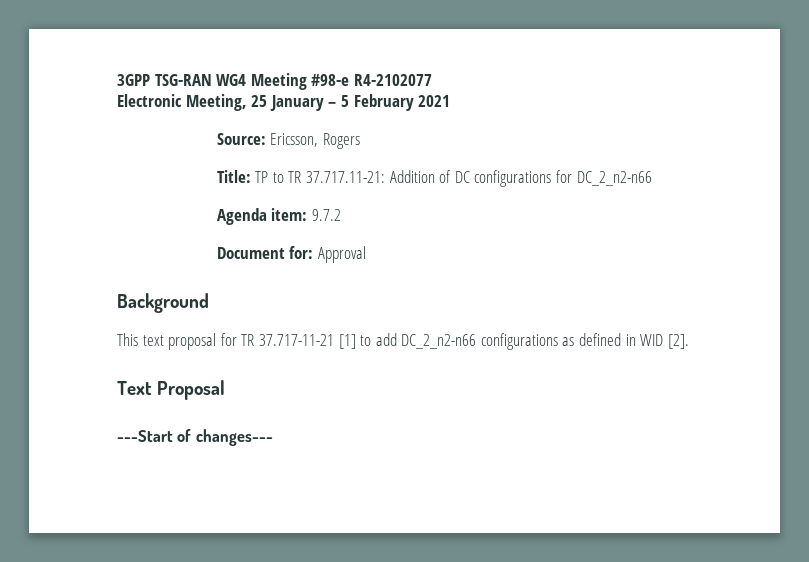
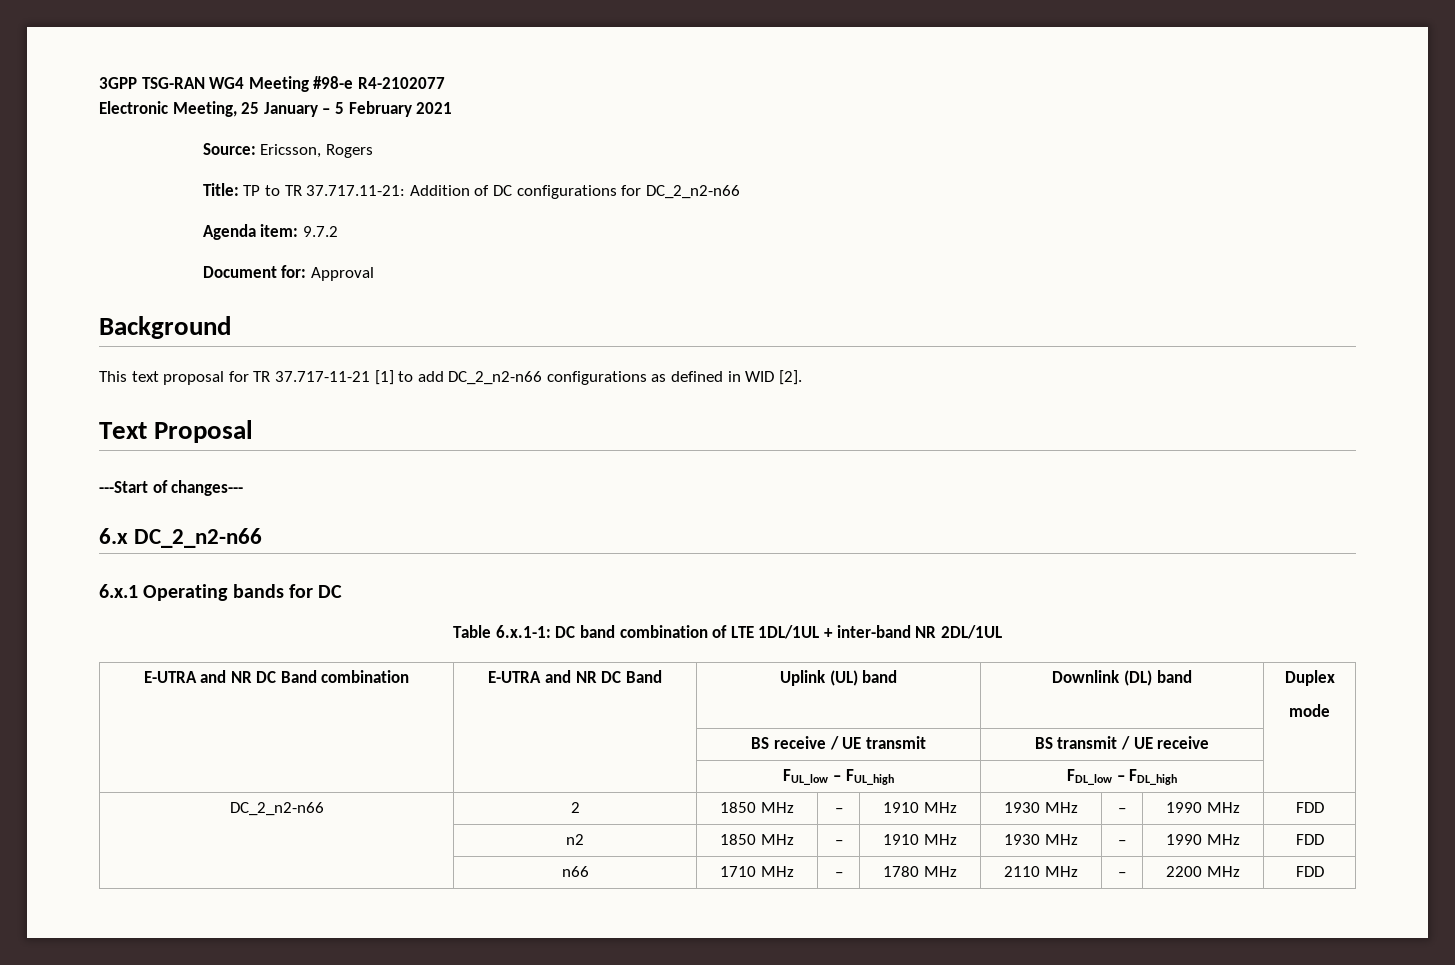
(273, 437) none -> [99,528,263,548] [99,584,343,601] [453,625,1002,639] [143,670,410,683] [488,670,662,683] [779,670,898,686] [1052,670,1192,686] [1284,670,1335,686] [1289,704,1330,717] [751,736,926,750] [1034,736,1210,750] [783,769,894,785] [1066,769,1178,785] [229,802,324,816] [570,802,580,813] [720,802,794,813] [834,808,843,813] [883,802,957,813] [1004,802,1078,813] [1118,808,1126,813] [1166,802,1240,813] [1295,802,1324,813] [566,834,584,845] [720,834,794,845] [834,840,843,845] [883,834,957,845] [1004,834,1078,845] [1118,840,1126,845] [1166,834,1240,845] [1295,834,1324,845] [561,866,589,877] [720,866,794,877] [834,872,843,877] [883,866,957,877] [1004,866,1078,877] [1118,872,1126,877] [1166,866,1240,877] [1295,866,1324,877] // 6.x DC_2_n2-n66 // 6.x.1 Operating bands for DC // Table 6.x.1-1: DC band combination of LTE 1DL/1UL + inter-band NR 2DL/1UL // E-UTRA and NR DC Band combination | E-UTRA and NR DC Band | Uplink (UL) band | Downlink (DL) band | Duplex // mode // | | BS receive / UE transmit | BS transmit / UE receive | // | | FUL_low – FUL_high | FDL_low – FDL_high | // DC_2_n2-n66 | 2 | 1850 MHz | – | 1910 MHz | 1930 MHz | – | 1990 MHz | FDD // | n2 | 1850 MHz | – | 1910 MHz | 1930 MHz | – | 1990 MHz | FDD // | n66 | 1710 MHz | – | 1780 MHz | 2110 MHz | – | 2200 MHz | FDD

